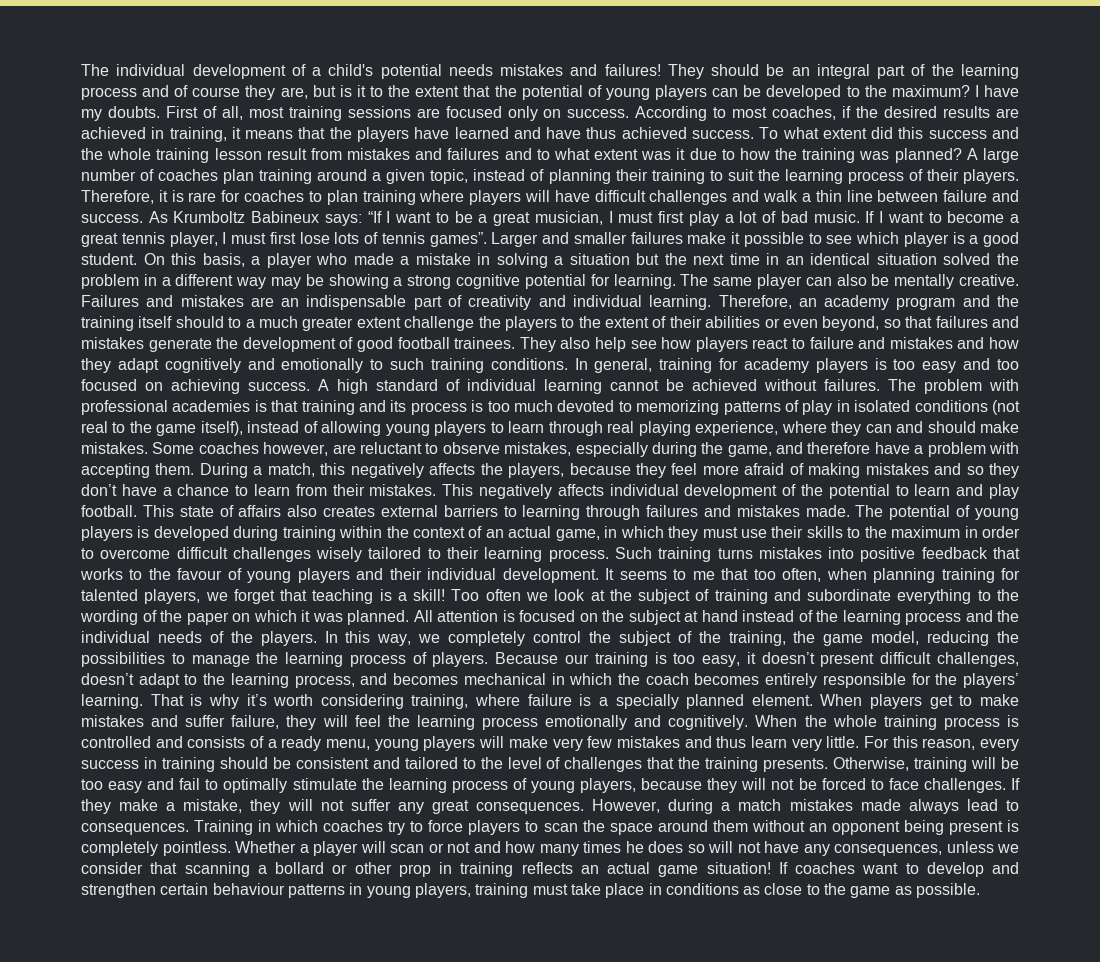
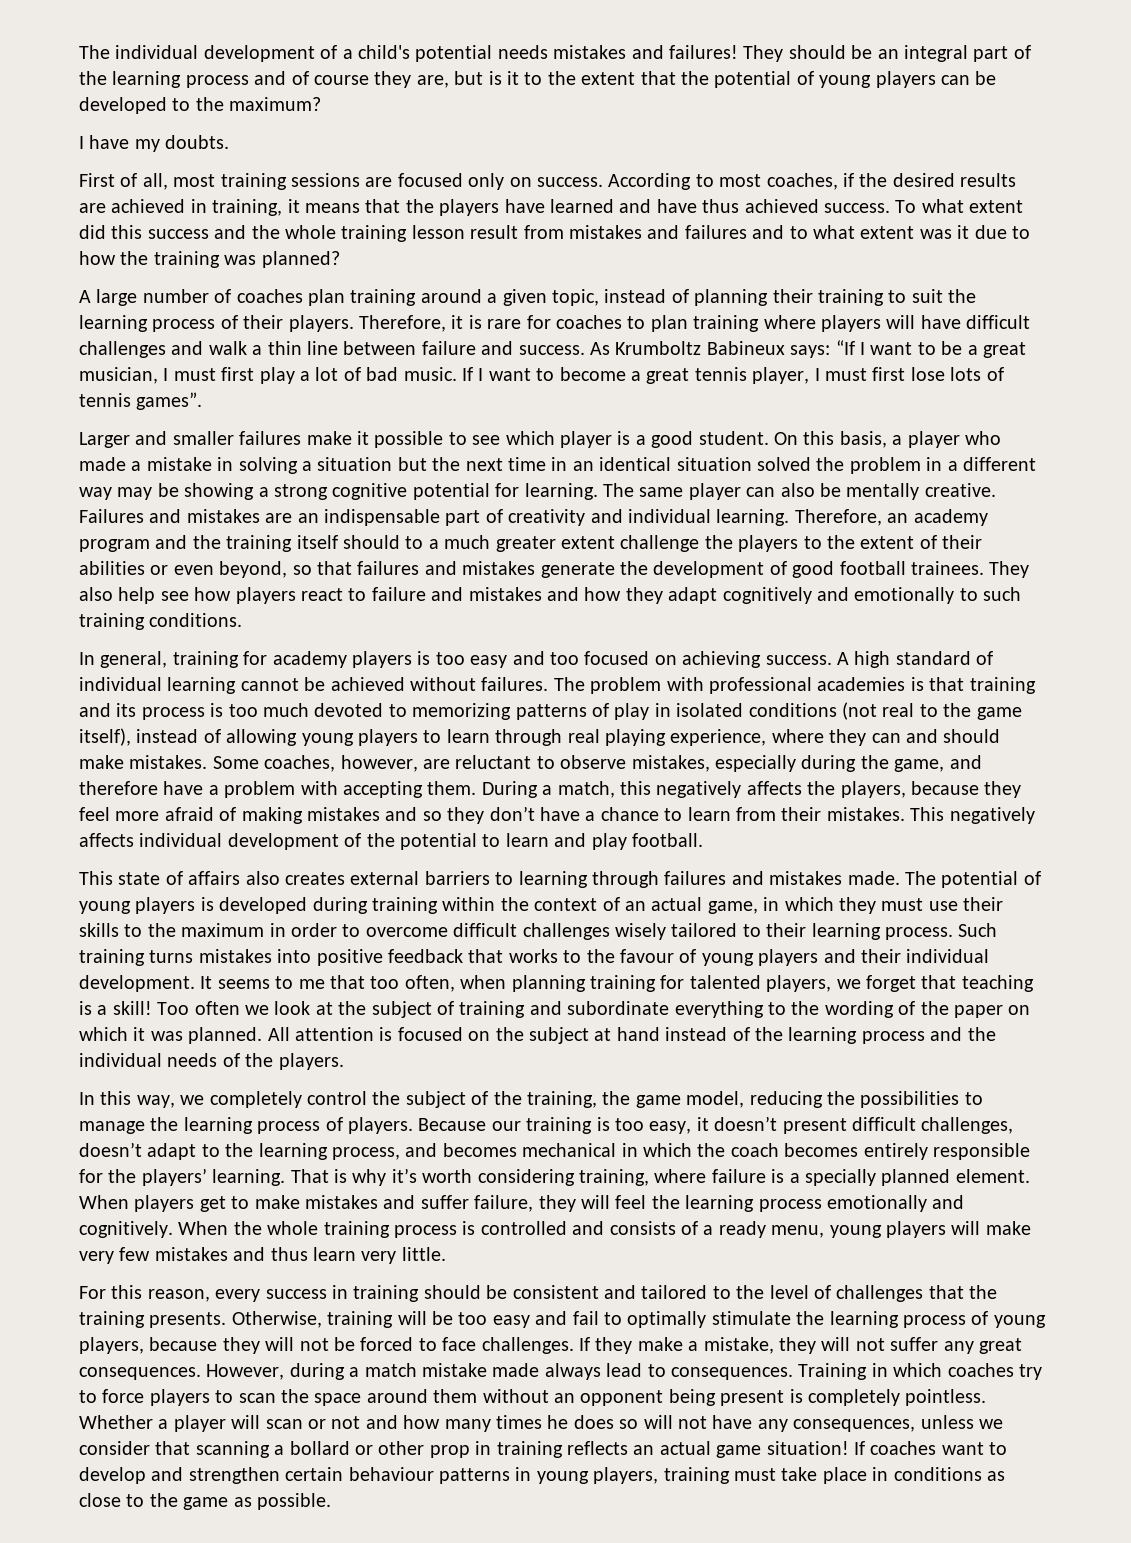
(970, 91) none -> (322, 104) //
(160, 112) none -> (230, 142) //
(962, 155) none -> (340, 259) //
(487, 239) none -> (203, 401) //
(568, 364) none -> (243, 620) //
[198,442,259,454] coaches -> [264,755,336,772] coaches,
(137, 511) none -> (703, 840) //
(317, 638) none -> (344, 1061) //
(860, 742) none -> (446, 1254) //
[789,799,853,811] mistakes -> [421,1363,487,1377] mistake

